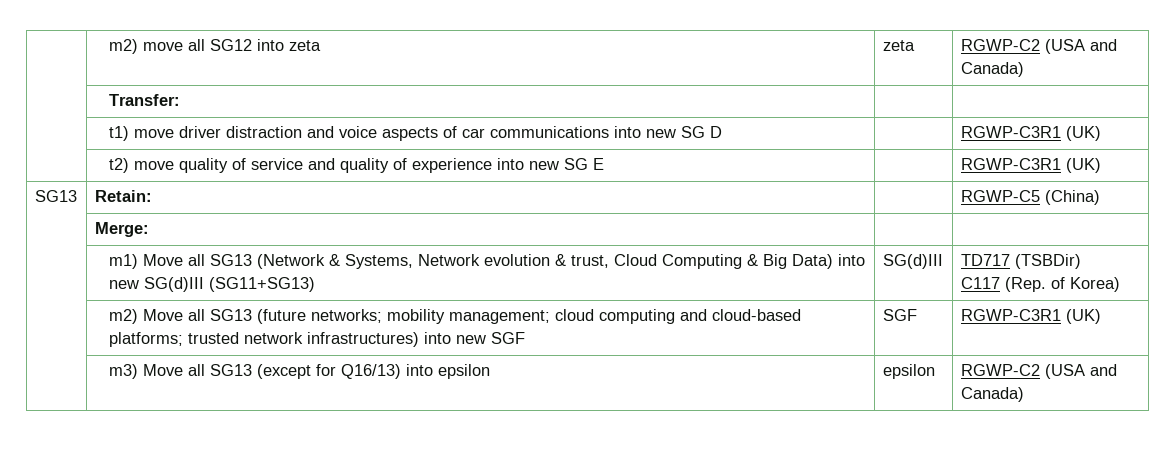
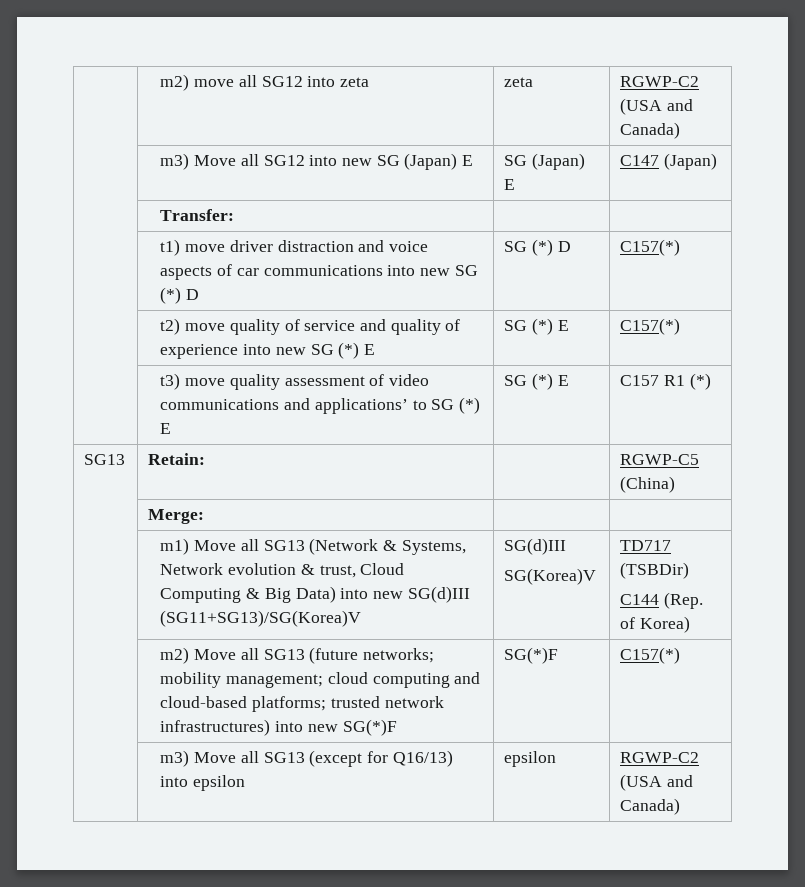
(1024, 69) none -> [160,153,474,170] [504,153,586,170] [504,179,516,190] [620,153,718,170] // | m3) Move all SG12 into new SG (Japan) E | SG (Japan) E | C147 (Japan)
[710,126,723,138] [960,126,1101,141] D | | RGWP-C3R1 (UK) -> [160,287,200,304] [504,239,571,256] [620,239,681,256] (*) D | SG (*) D | C157(*)
[593,158,605,170] [960,158,1101,173] E | | RGWP-C3R1 (UK) -> [338,342,375,359] [504,318,569,335] [620,318,681,335] [160,373,429,390] [160,397,480,414] [160,423,172,434] [504,373,569,390] [620,373,711,390] (*) E | SG (*) E | C157(*) // | t3) move quality assessment of video communications and applications’ to SG (*) E | SG (*) E | C157 R1 (*)
[209,277,316,292] [882,254,943,269] (SG11+SG13) | SG(d)III -> [160,610,362,627] [504,538,567,555] [504,568,597,585] (SG11+SG13)/SG(Korea)V | SG(d)III // SG(Korea)V
[960,277,1000,289] C117 -> [620,594,660,605] C144
[491,332,526,344] [882,309,917,321] [960,309,1101,324] SGF | SGF | RGWP-C3R1 (UK) -> [342,719,397,736] [504,647,559,664] [620,647,681,664] SG(*)F | SG(*)F | C157(*)

